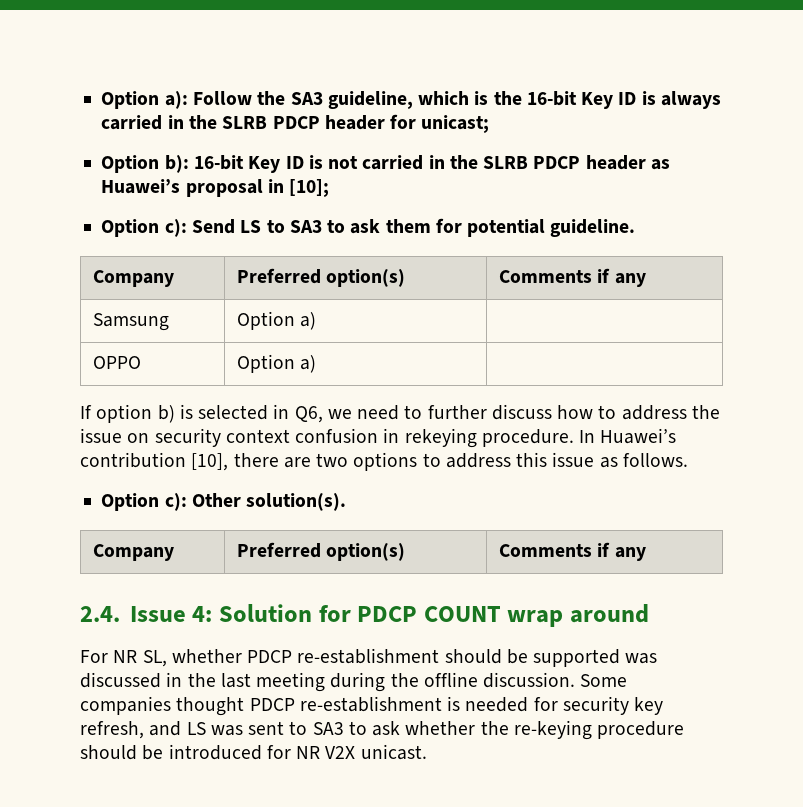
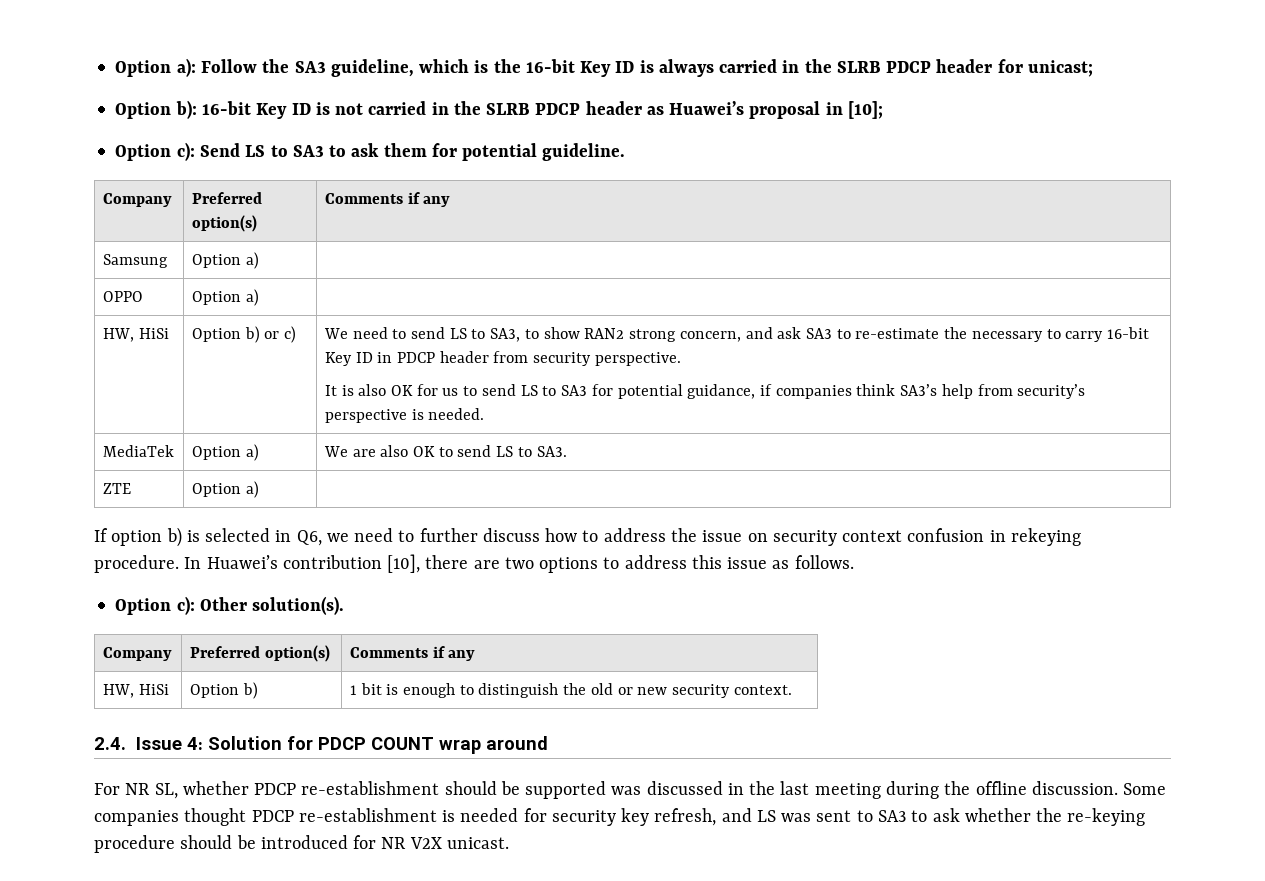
(317, 364) none -> [102,328,169,342] [191,326,296,343] [323,327,1150,342] [324,351,681,366] [324,384,1086,399] [324,408,485,423] [102,445,174,457] [191,444,259,461] [323,445,567,457] [102,483,131,494] [191,481,259,498] // HW, HiSi | Option b) or c) | We need to send LS to SA3, to show RAN2 strong concern, and ask SA3 to re-estimate the necessary to carry 16-bit Key ID in PDCP header from security perspective. // It is also OK for us to send LS to SA3 for potential guidance, if companies think SA3’s help from security’s perspective is needed. // MediaTek | Option a) | We are also OK to send LS to SA3. // ZTE | Option a) |
(646, 554) none -> [102,684,169,698] [189,682,258,699] [349,683,792,698] // HW, HiSi | Option b) | 1 bit is enough to distinguish the old or new security context.

